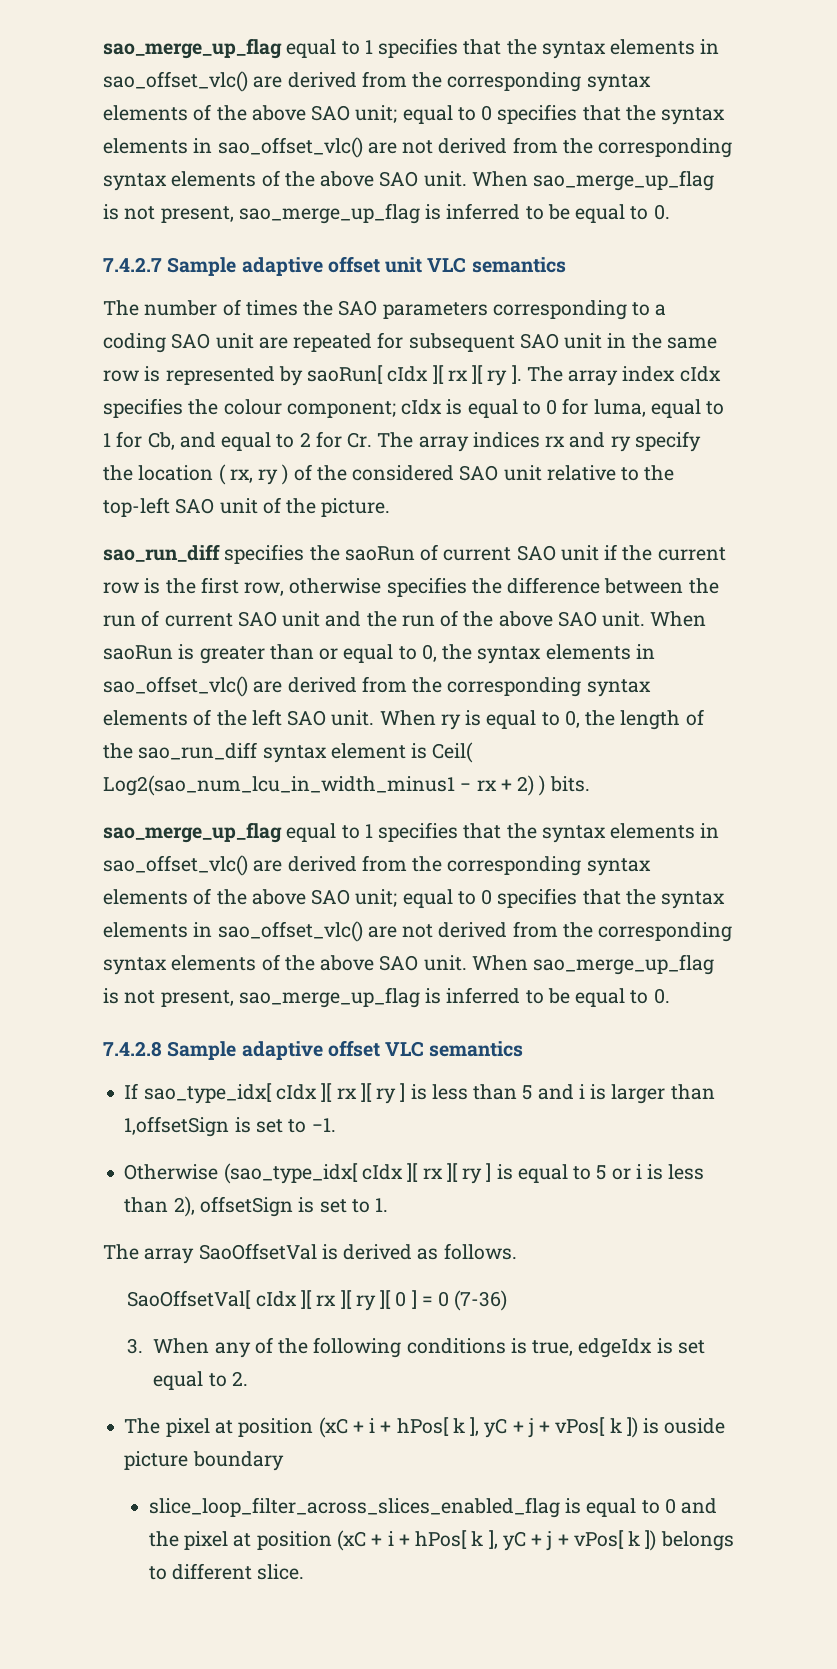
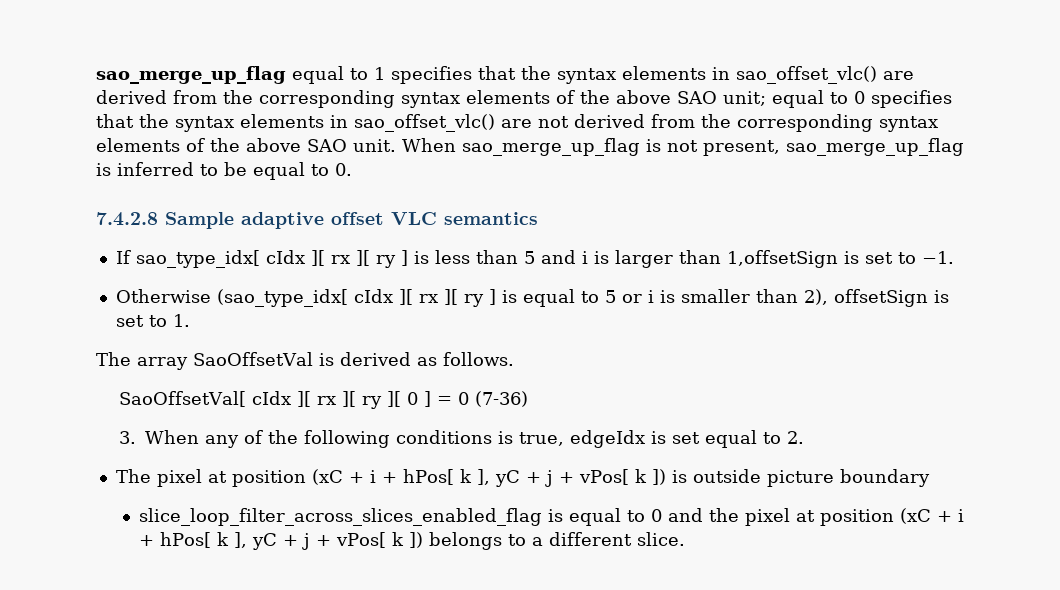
[103,256,566,276] [103,299,667,320] [103,332,717,353] [103,365,721,386] [103,398,725,418] [103,431,701,452] [103,464,675,485] [103,497,391,517] [103,544,726,564] [103,577,719,597] [103,610,707,627] [103,644,655,664] [103,676,651,697] [103,709,704,730] [103,742,474,763] [103,775,590,796] [103,822,720,843] [103,855,651,876] [103,888,726,909] [103,921,733,942] [103,954,715,975] [103,987,670,1008] // 7.4.2.7 Sample adaptive offset unit VLC semantics // The number of times the SAO parameters corresponding to a coding SAO unit are repeated for subsequent SAO unit in the same row is represented by saoRun[ cIdx ][ rx ][ ry ]. The array index cIdx specifies the colour component; cIdx is equal to 0 for luma, equal to 1 for Cb, and equal to 2 for Cr. The array indices rx and ry specify the location ( rx, ry ) of the considered SAO unit relative to the top-left SAO unit of the picture. // sao_run_diff specifies the saoRun of current SAO unit if the current row is the first row, otherwise specifies the difference between the run of current SAO unit and the run of the above SAO unit. When saoRun is greater than or equal to 0, the syntax elements in sao_offset_vlc() are derived from the corresponding syntax elements of the left SAO unit. When ry is equal to 0, the length of the sao_run_diff syntax element is Ceil( Log2(sao_num_lcu_in_width_minus1 − rx + 2) ) bits. // sao_merge_up_flag equal to 1 specifies that the syntax elements in sao_offset_vlc() are derived from the corresponding syntax elements of the above SAO unit; equal to 0 specifies that the syntax elements in sao_offset_vlc() are not derived from the corresponding syntax elements of the above SAO unit. When sao_merge_up_flag is not present, sao_merge_up_flag is inferred to be equal to 0. -> (352, 169) none
[668,1164,705,1180] less -> [680,289,750,303] smaller
[664,1418,726,1434] ouside -> [692,469,761,483] outside
(167, 1573) none -> [531,537,543,546] a

